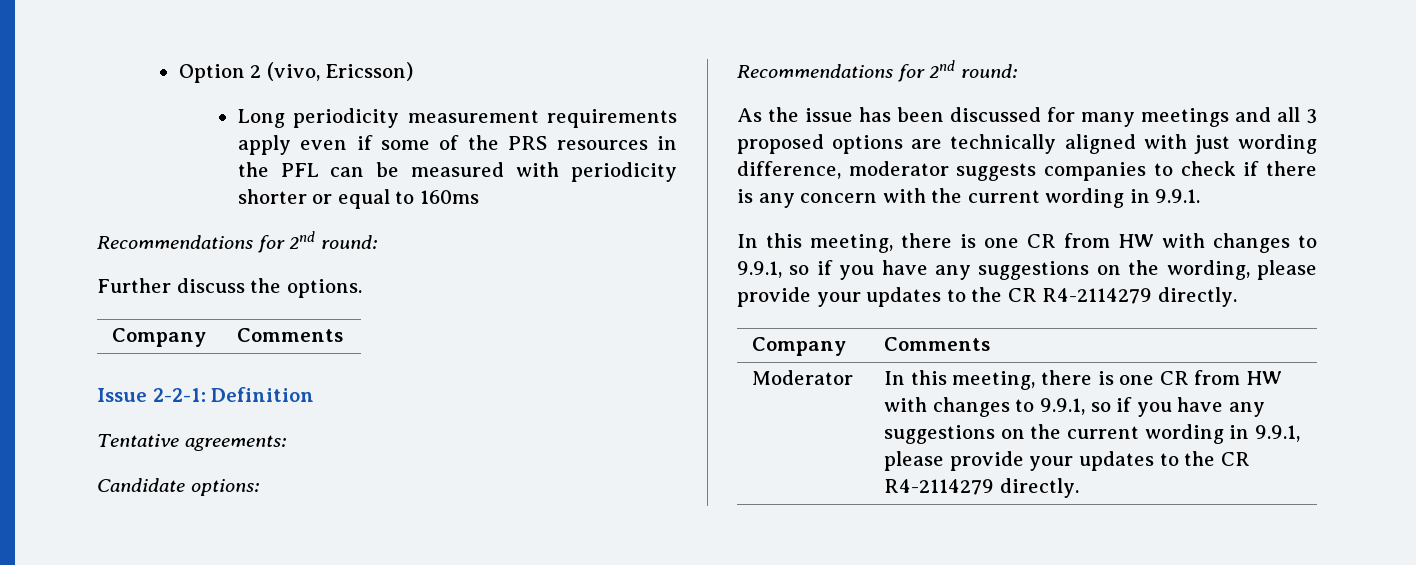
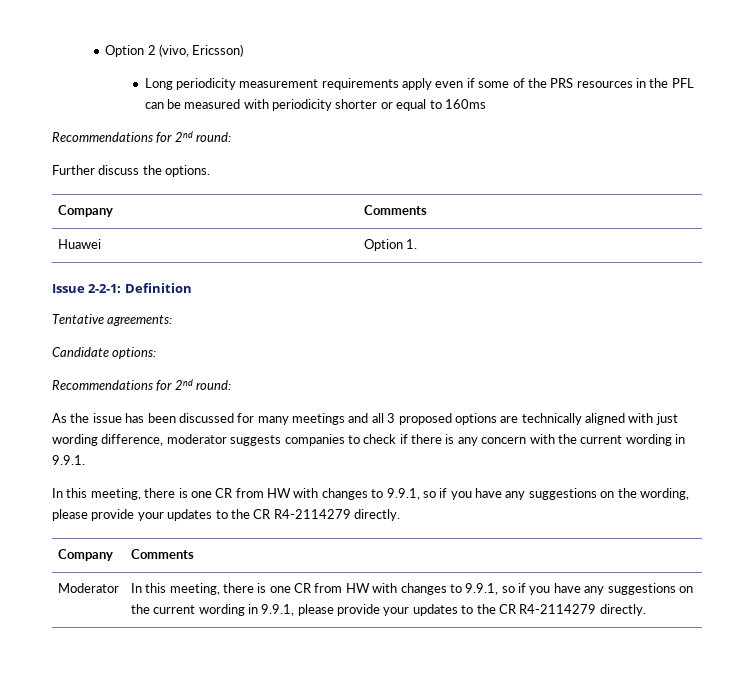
(344, 335) none -> [57,239,101,249] [363,239,418,251] // Huawei | Option 1.

